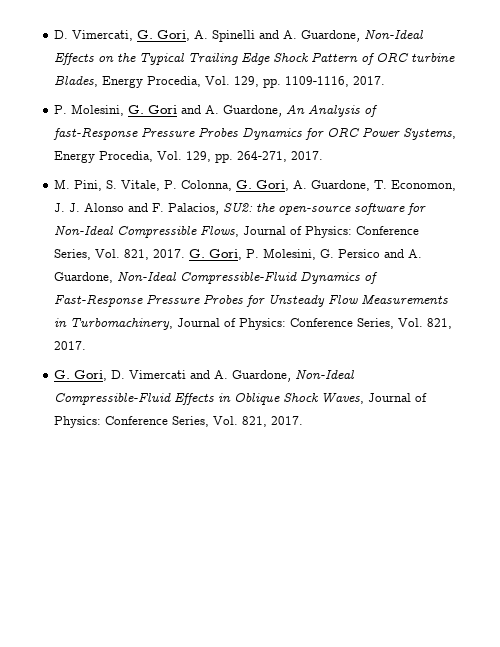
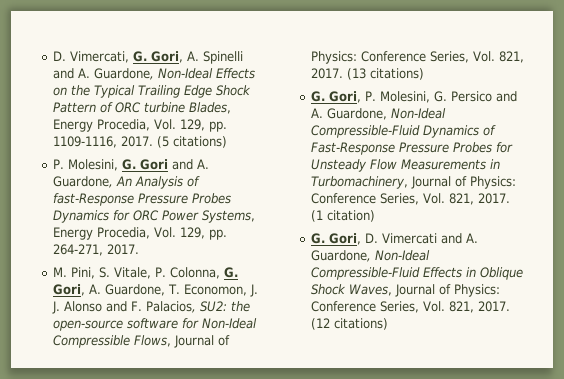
(386, 80) none -> [157,136,228,148] (5 citations)
(186, 253) none -> [347,68,425,80] (13 citations) //
(87, 345) none -> [311,210,376,222] (1 citation)
(304, 420) none -> [311,318,389,330] (12 citations)

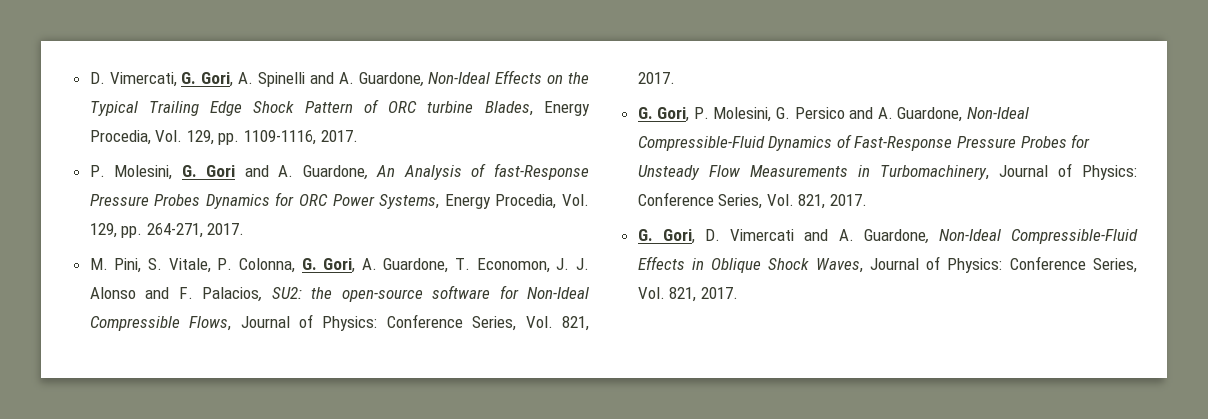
[157,136,228,148] (5 citations) -> (358, 136) none
[347,68,425,80] (13 citations) -> (675, 78) none
[311,210,376,222] (1 citation) -> (868, 200) none
[311,318,389,330] (12 citations) -> (738, 293) none

